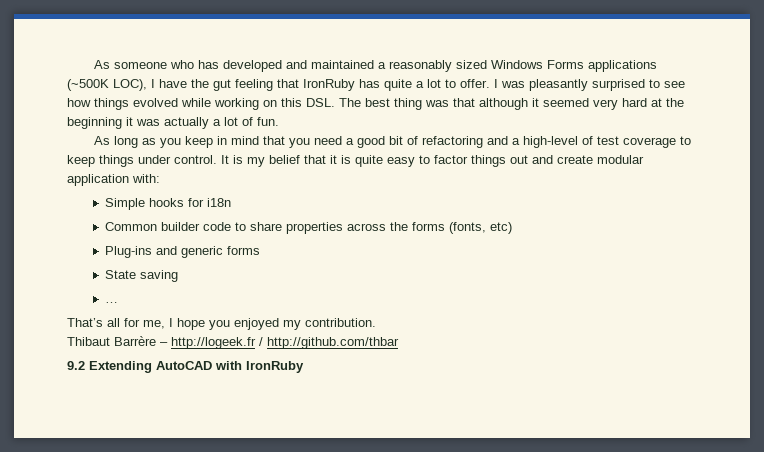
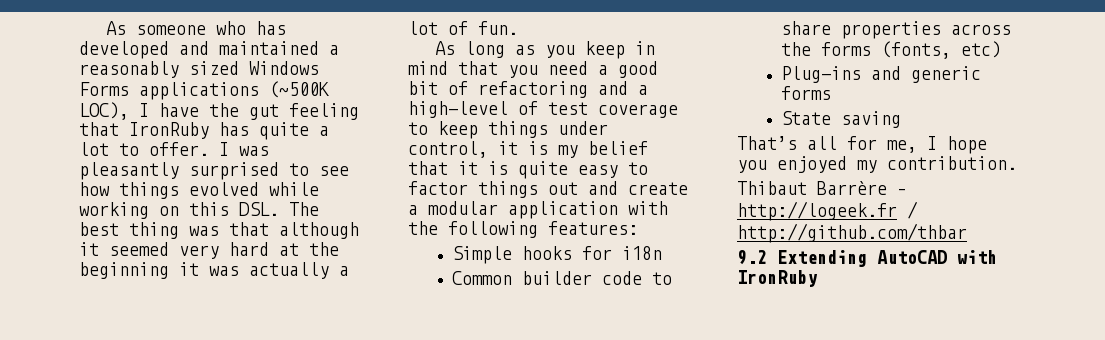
[174,155,229,164] control. It -> [408,141,518,158] control, it
(593, 159) none -> [408,205,418,215] a
[132,174,160,183] with: -> [628,201,668,215] [408,221,638,238] with the following features:
[104,302,118,303] // … -> (901, 119) none

